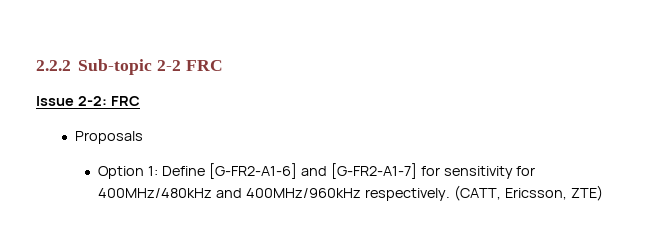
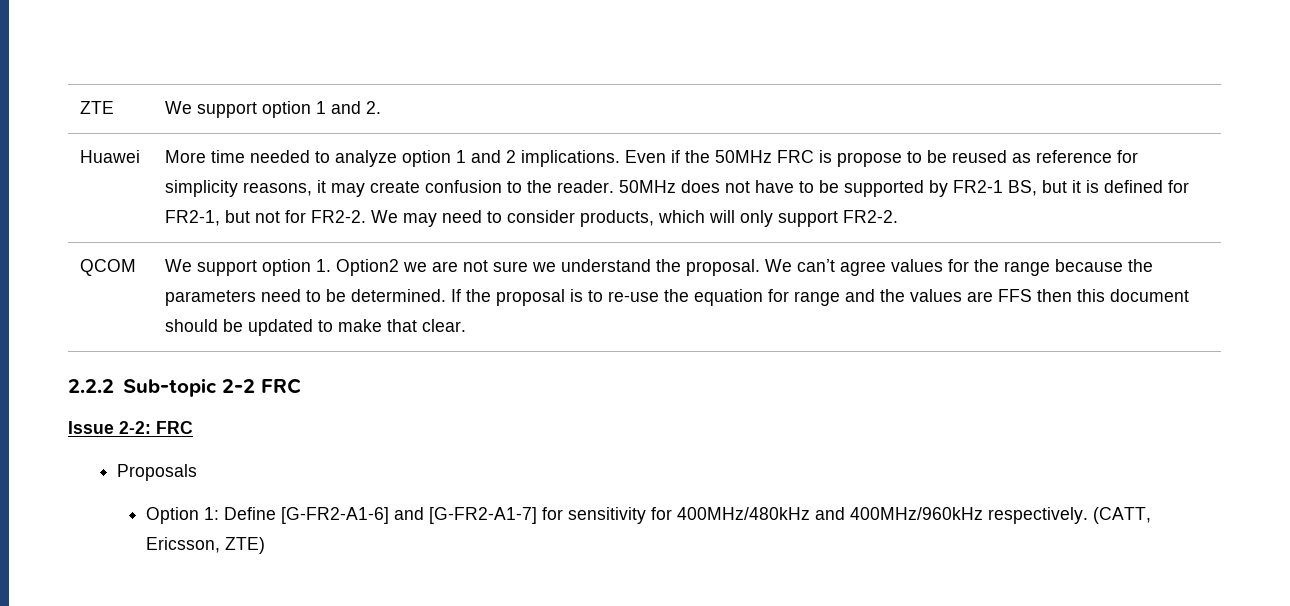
(36, 65) none -> [80,101,115,114] [165,101,382,118] [80,150,141,163] [165,150,1139,167] [165,180,1190,197] [165,210,899,227] [80,259,137,276] [165,259,1154,276] [165,289,1190,306] [165,319,467,336] ZTE | We support option 1 and 2. // Huawei | More time needed to analyze option 1 and 2 implications. Even if the 50MHz FRC is propose to be reused as reference for simplicity reasons, it may create confusion to the reader. 50MHz does not have to be supported by FR2-1 BS, but it is defined for FR2-1, but not for FR2-2. We may need to consider products, which will only support FR2-2. // QCOM | We support option 1. Option2 we are not sure we understand the proposal. We can’t agree values for the range because the parameters need to be determined. If the proposal is to re-use the equation for range and the values are FFS then this document should be updated to make that clear. //

